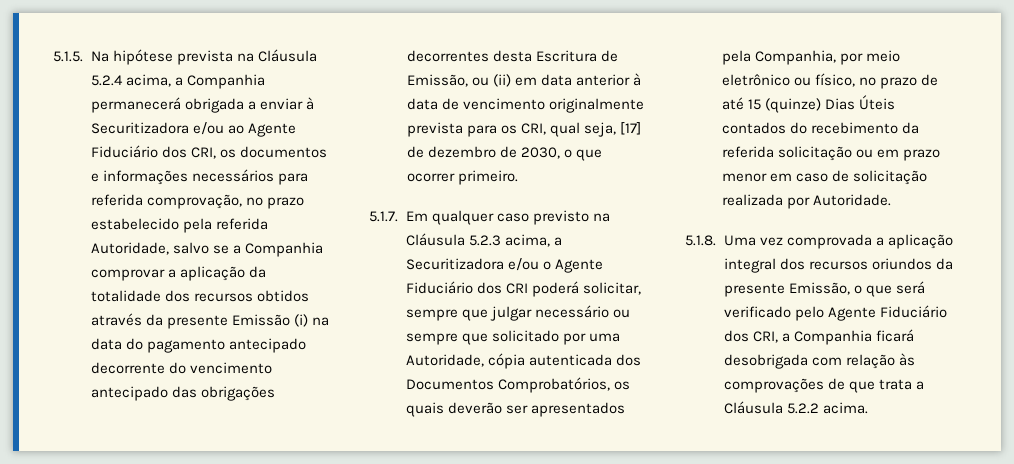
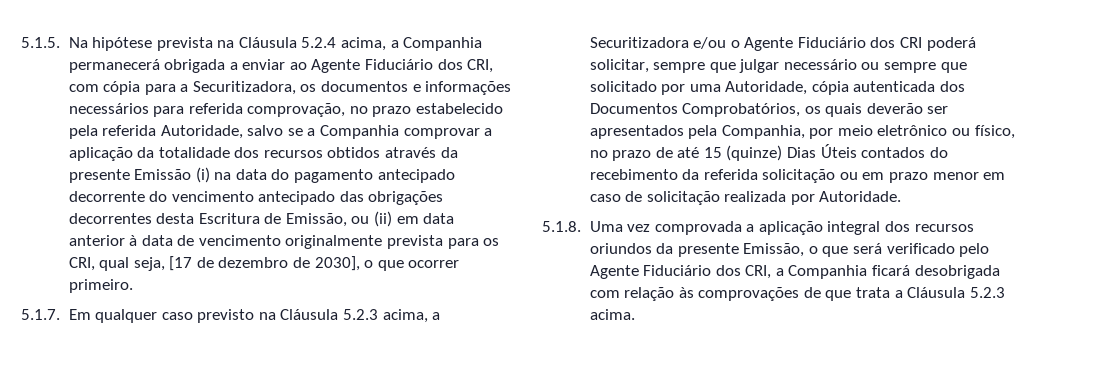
[305,97,314,110] [90,122,224,135] à Securitizadora e/ou -> (286, 64) none
(216, 153) none -> [68,81,296,95] com cópia para a Securitizadora,
[619,122,641,135] [17] -> [169,256,193,271] [17
[520,147,560,159] 2030, -> [314,256,360,271] 2030],
[786,403,819,414] 5.2.2 -> [969,287,1005,298] 5.2.3

